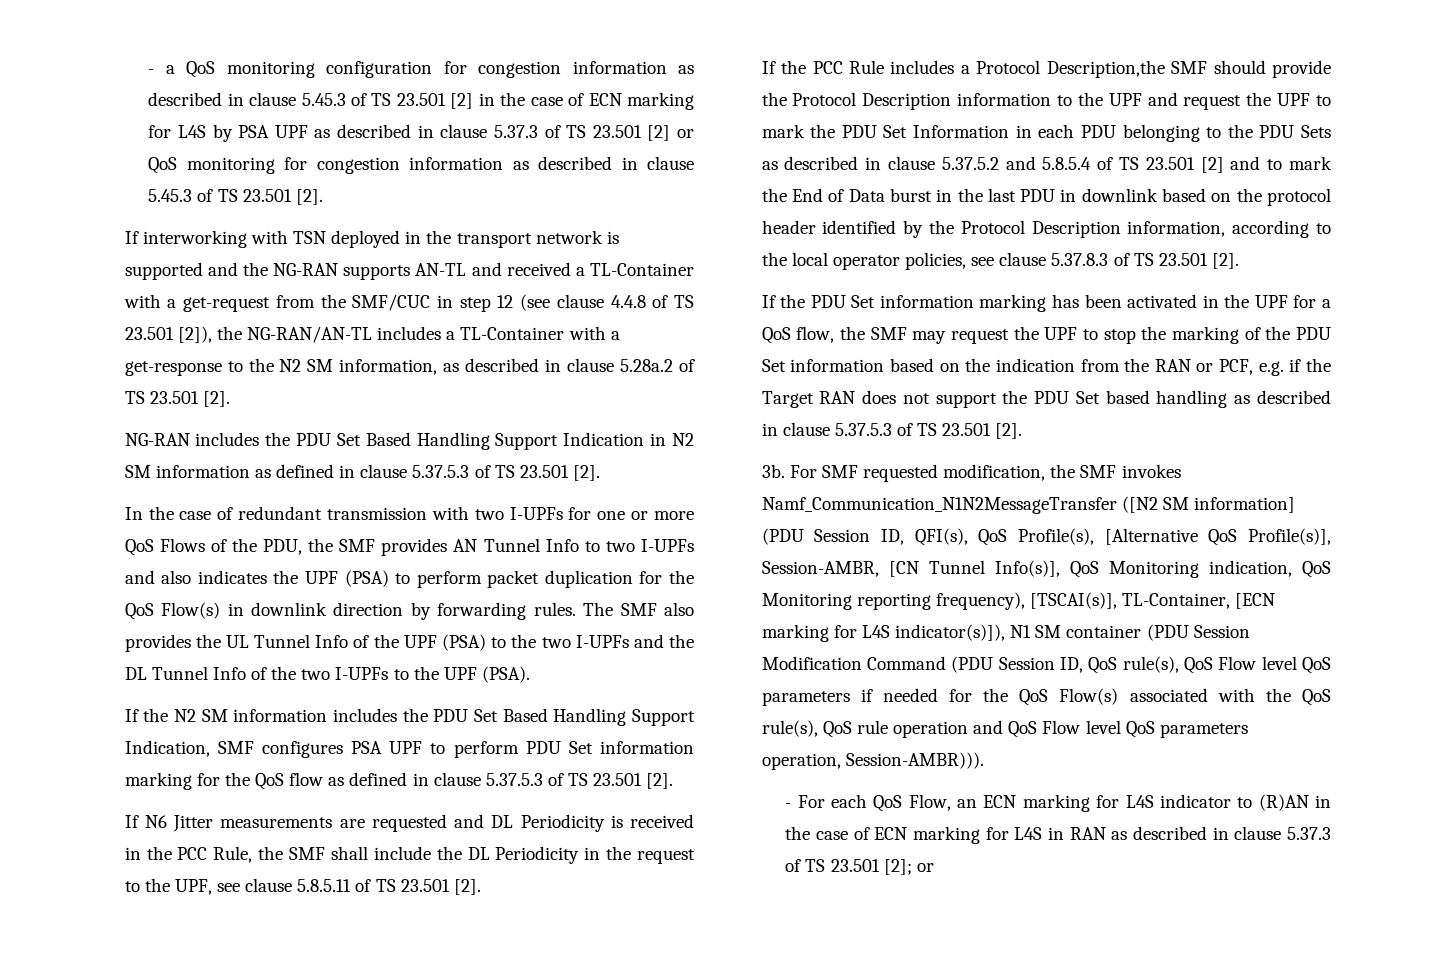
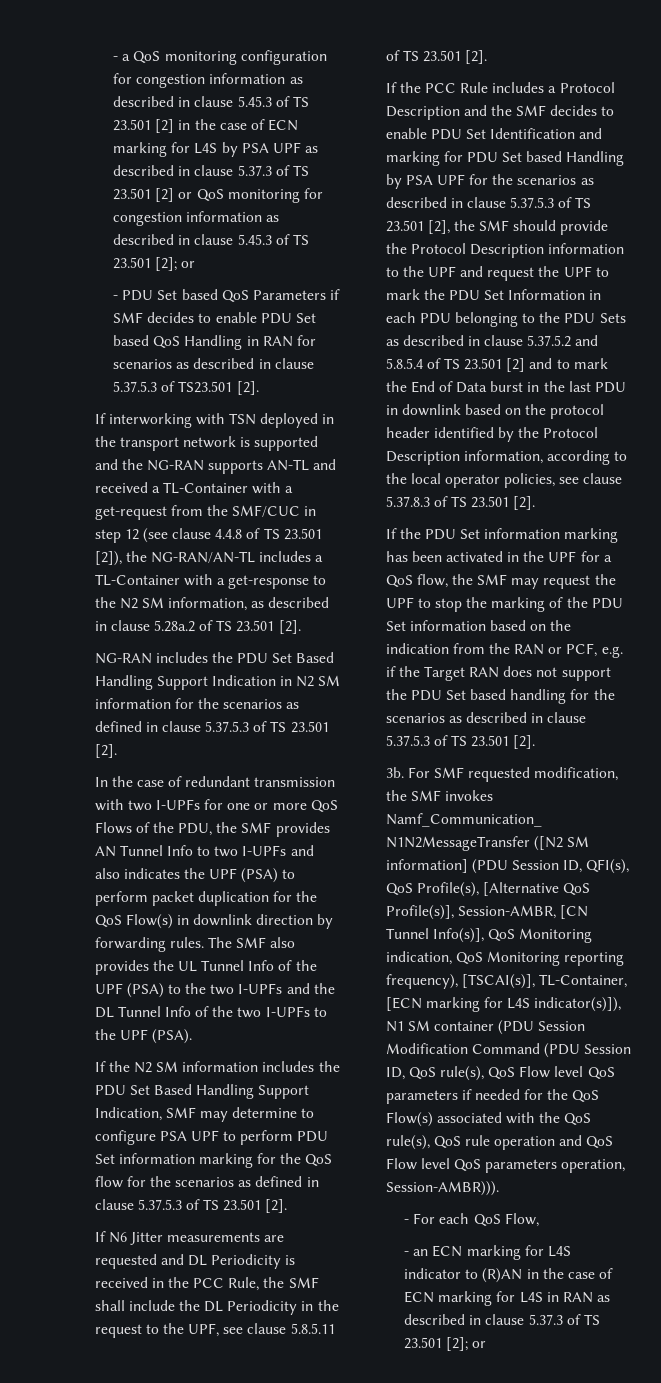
(292, 195) none -> [155,257,196,271] [112,289,341,303] [112,312,316,324] [112,335,316,350] [112,358,314,369] [112,381,233,393] [2]; or // - PDU Set based QoS Parameters if SMF decides to enable PDU Set based QoS Handling in RAN for scenarios as described in clause 5.37.5.3 of TS23.501
(250, 471) none -> [174,698,283,709] for the scenarios
[261,741,343,758] configures -> [199,1107,315,1122] [94,1130,156,1145] may determine to configure
(324, 779) none -> [126,1176,235,1187] for the scenarios
[1046,60,1165,78] Description,the -> [385,105,615,120] [385,128,603,140] [385,151,625,166] [385,174,594,189] [385,197,592,208] [385,220,475,234] Description and the SMF decides to enable PDU Set Identification and marking for PDU Set based Handling by PSA UPF for the scenarios as described in clause 5.37.5.3 of TS 23.501 [2], the
(1228, 399) none -> [570,689,615,700] [385,713,445,723] for the scenarios
(951, 802) none -> [403,1251,409,1256] // -

